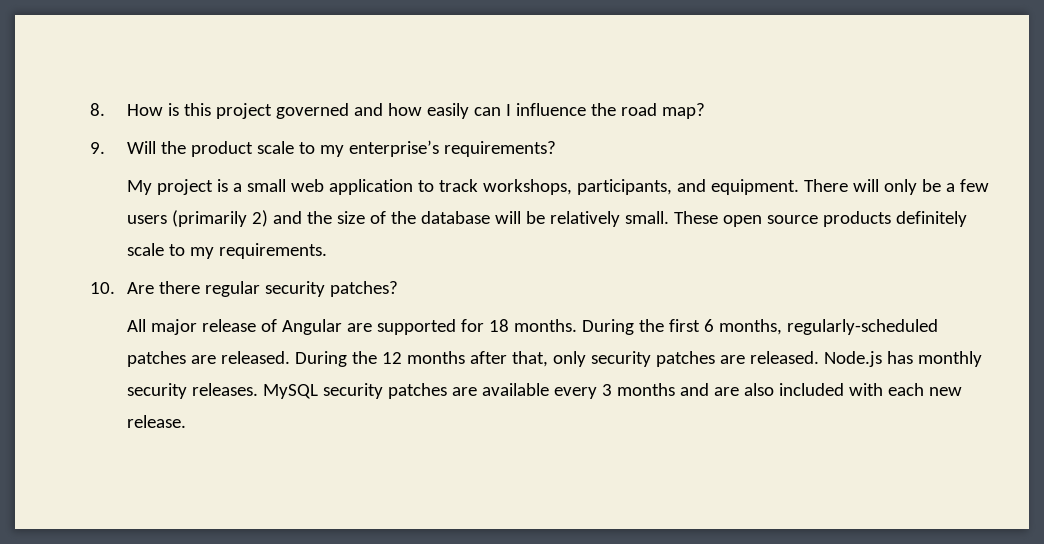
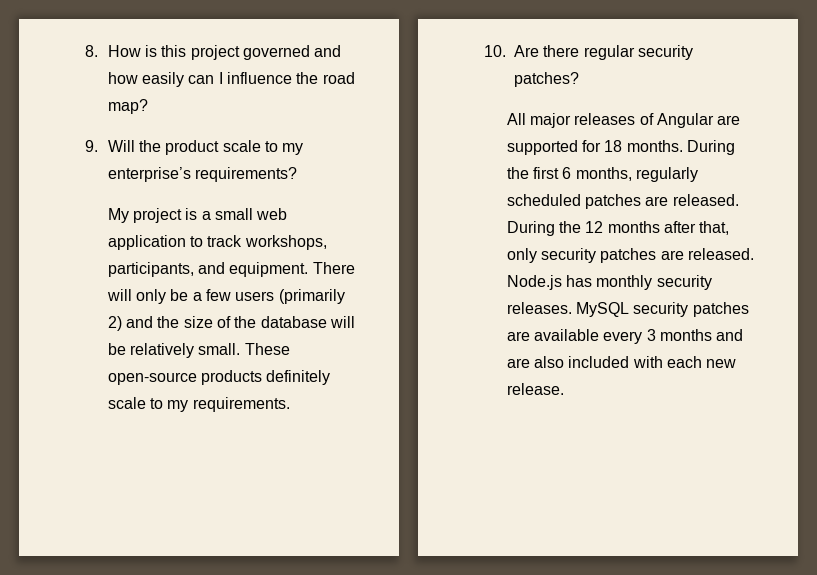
[722,215,818,227] open source -> [107,372,197,385] open-source
[201,319,256,332] release -> [574,113,636,125] releases
[786,319,938,335] regularly-scheduled -> [635,167,698,182] [506,194,581,206] regularly scheduled

